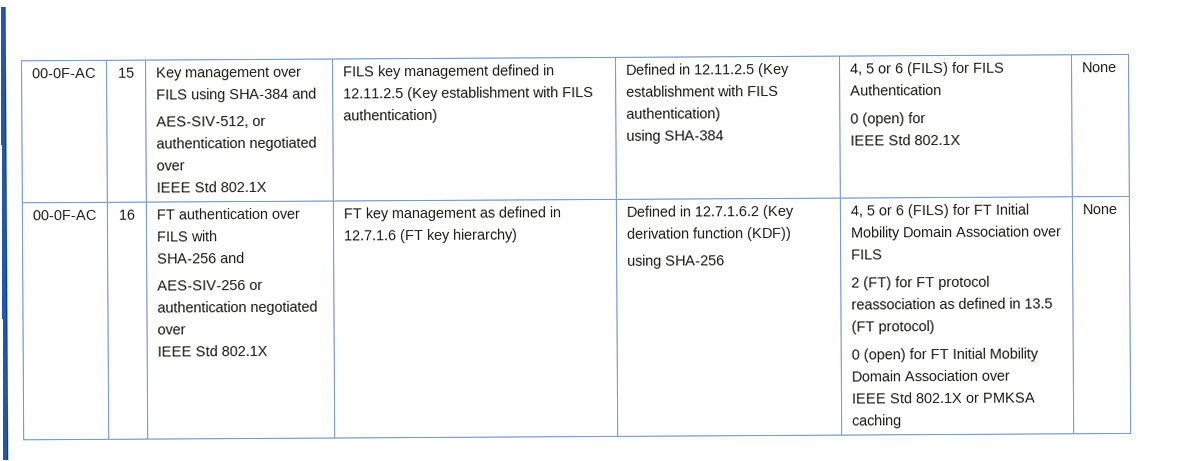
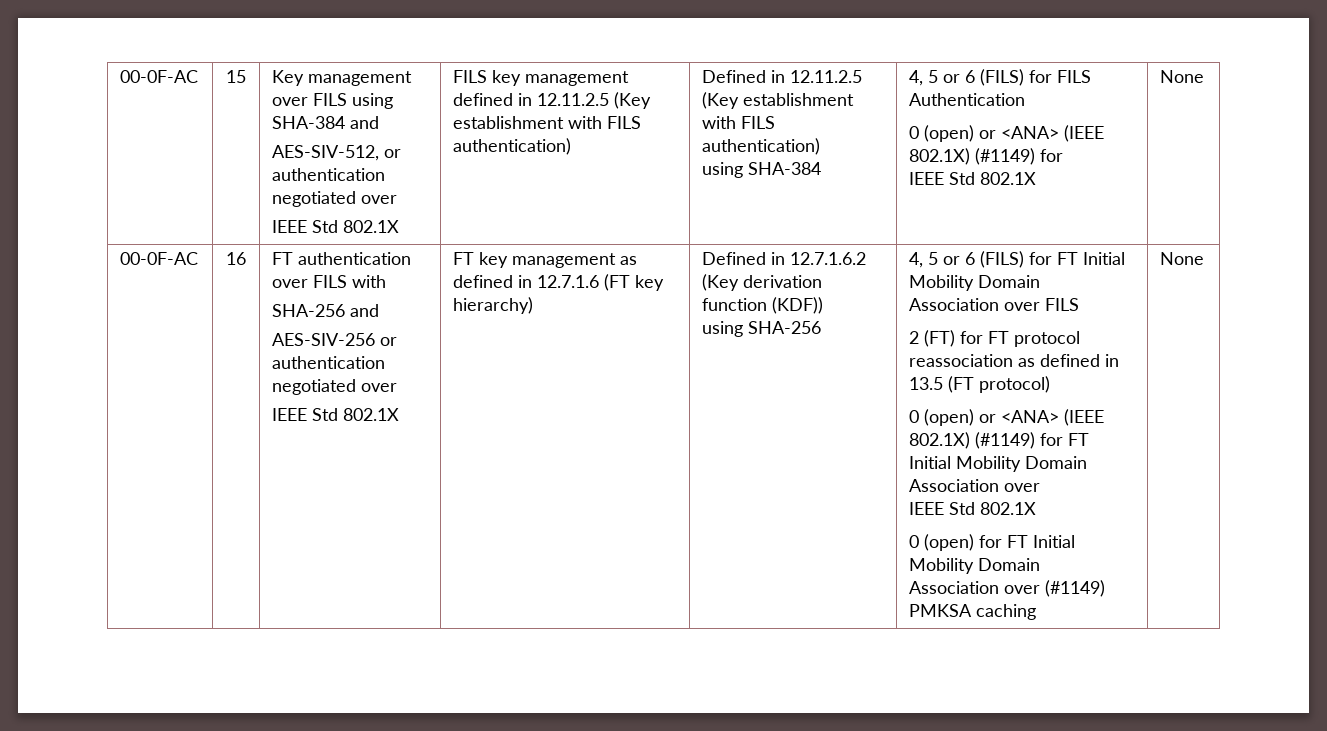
(905, 119) none -> [979,125,1105,142] [909,148,1036,165] or <ANA> (IEEE 802.1X) (#1149)
(906, 355) none -> [979,409,1105,426] [909,432,1036,449] or <ANA> (IEEE 802.1X) (#1149)
[964,393,979,403] or -> [909,534,1076,551] [909,558,1041,574] [909,580,1106,597] // 0 (open) for FT Initial Mobility Domain Association over (#1149)

